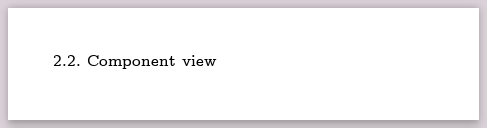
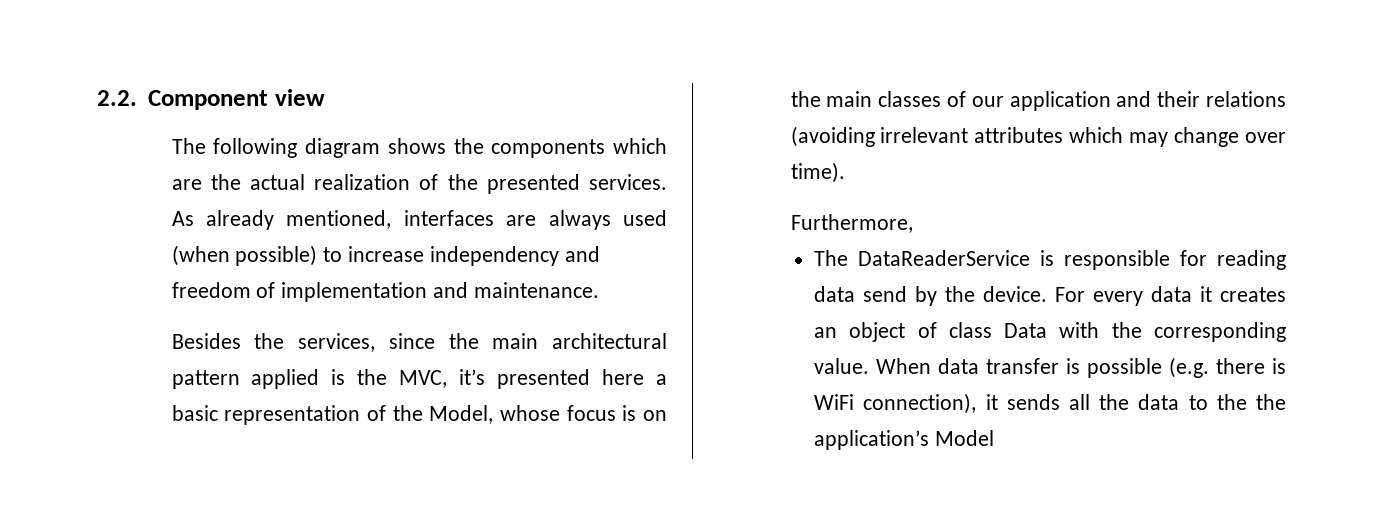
(217, 60) none -> [171,138,667,158] [171,174,667,194] [171,210,667,230] [171,245,600,266] [171,282,599,302] [171,333,667,352] [171,369,667,389] [171,405,667,425] [790,91,1286,111] [790,126,1286,147] [790,162,845,183] [790,214,913,233] [814,250,1286,270] [814,286,1286,306] [814,322,1286,342] [814,357,1286,378] [814,393,1286,414] [814,430,994,450] // The following diagram shows the components which are the actual realization of the presented services. As already mentioned, interfaces are always used (when possible) to increase independency and freedom of implementation and maintenance. // Besides the services, since the main architectural pattern applied is the MVC, it’s presented here a basic representation of the Model, whose focus is on the main classes of our application and their relations (avoiding irrelevant attributes which may change over time). // Furthermore, // The DataReaderService is responsible for reading data send by the device. For every data it creates an object of class Data with the corresponding value. When data transfer is possible (e.g. there is WiFi connection), it sends all the data to the the application’s Model

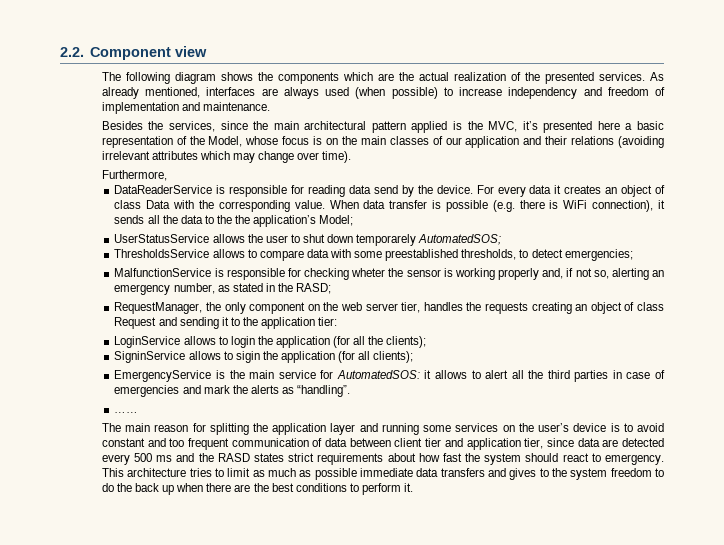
[814,250,849,266] The -> (167, 175) none
[934,430,994,446] Model -> [319,215,354,226] [114,234,502,246] [114,249,633,261] [114,268,665,280] [114,283,332,295] [114,302,665,314] [114,317,338,329] [114,336,427,348] [114,351,414,363] [114,370,665,382] [114,385,351,397] [114,412,139,413] [101,423,664,435] [101,438,664,450] [101,453,664,465] [101,468,664,480] [101,483,414,495] Model; // UserStatusService allows the user to shut down temporarely AutomatedSOS; // ThresholdsService allows to compare data with some preestablished thresholds, to detect emergencies; // MalfunctionService is responsible for checking wheter the sensor is working properly and, if not so, alerting an emergency number, as stated in the RASD; // RequestManager, the only component on the web server tier, handles the requests creating an object of class Request and sending it to the application tier: // LoginService allows to login the application (for all the clients); // SigninService allows to sigin the application (for all clients); // EmergencyService is the main service for AutomatedSOS: it allows to alert all the third parties in case of emergencies and mark the alerts as “handling”. // …… // The main reason for splitting the application layer and running some services on the user’s device is to avoid constant and too frequent communication of data between client tier and application tier, since data are detected every 500 ms and the RASD states strict requirements about how fast the system should react to emergency. This architecture tries to limit as much as possible immediate data transfers and gives to the system freedom to do the back up when there are the best conditions to perform it.

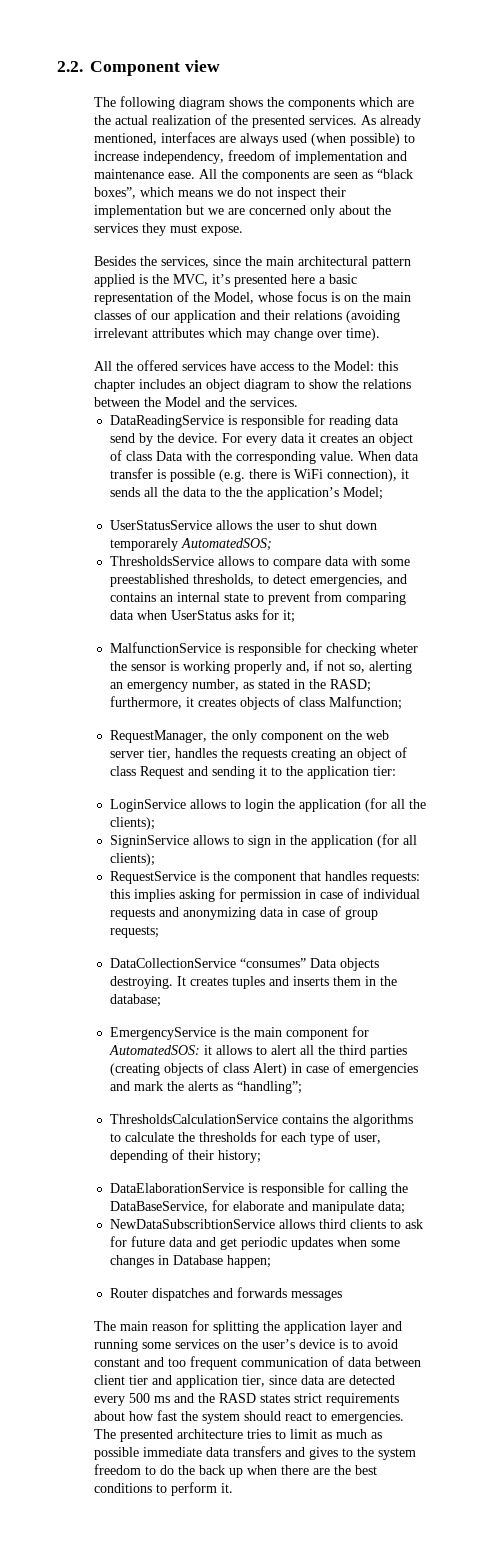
[508,87,602,99] independency and -> [143,151,225,164] independency,
[203,102,271,111] maintenance. -> [94,169,414,182] [94,187,347,200] [94,205,392,218] [94,223,244,236] maintenance ease. All the components are seen as “black boxes”, which means we do not inspect their implementation but we are concerned only about the services they must expose.
[101,170,167,181] [114,185,213,194] Furthermore, // DataReaderService -> [94,360,399,371] [94,379,412,392] [94,397,299,407] [109,415,224,428] All the offered services have access to the Model: this chapter includes an object diagram to show the relations between the Model and the services. // DataReadingService
[564,249,633,261] emergencies; -> [309,574,407,587] [109,591,406,605] [109,609,295,623] emergencies, and contains an internal state to prevent from comparing data when UserStatus asks for it;
(332, 288) none -> [109,696,402,710] furthermore, it creates objects of class Malfunction;
[235,351,260,363] sigin -> [247,835,286,848] sign in
(414, 357) none -> [109,871,420,884] [109,888,420,902] [109,906,378,920] [109,926,159,938] [109,958,379,971] [109,976,397,989] [109,994,161,1007] // RequestService is the component that handles requests: this implies asking for permission in case of individual requests and anonymizing data in case of group requests; // DataCollectionService “consumes” Data objects destroying. It creates tuples and inserts them in the database;
[278,370,316,379] service -> [285,1028,348,1040] component
(609, 376) none -> [109,1062,287,1076] (creating objects of class Alert)
[297,385,351,397] [114,412,139,413] “handling”. // …… -> [236,1081,302,1094] [109,1114,413,1127] [109,1131,381,1145] [109,1149,261,1163] [109,1182,408,1196] [109,1200,405,1214] [109,1219,423,1229] [109,1236,400,1250] [109,1255,271,1268] [109,1287,342,1301] “handling”; // ThresholdsCalculationService contains the algorithms to calculate the thresholds for each type of user, depending of their history; // DataElaborationService is responsible for calling the DataBaseService, for elaborate and manipulate data; // NewDataSubscribtionService allows third clients to ask for future data and get periodic updates when some changes in Database happen; // Router dispatches and forwards messages
[604,454,664,465] [101,468,124,477] emergency. This -> [331,1411,405,1424] [94,1429,174,1442] emergencies. The presented

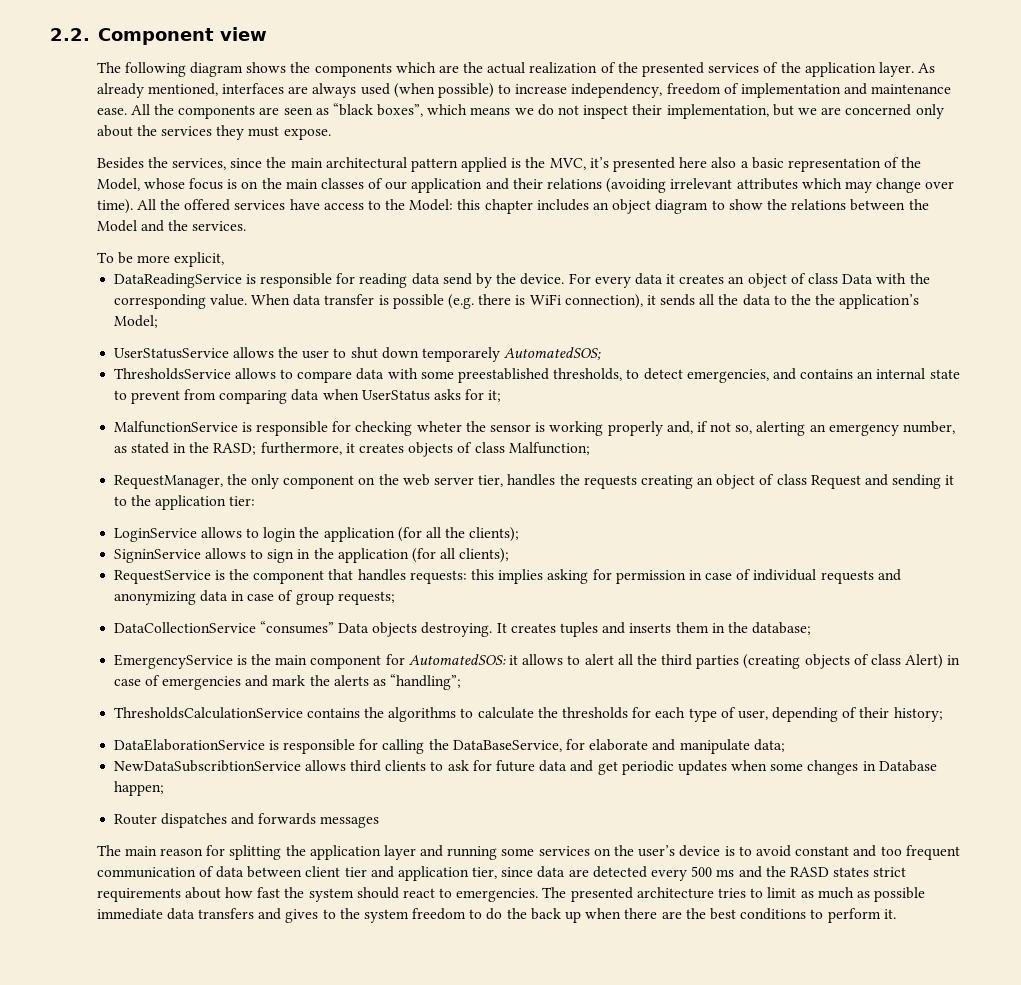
[309,115,358,125] services. -> [708,62,914,77] services of the application layer.
[94,205,183,218] implementation -> [666,104,769,119] implementation,
(316, 279) none -> [711,157,737,168] also
(381, 334) // -> (133, 206) none
(299, 402) none -> [96,252,225,267] // To be more explicit,

